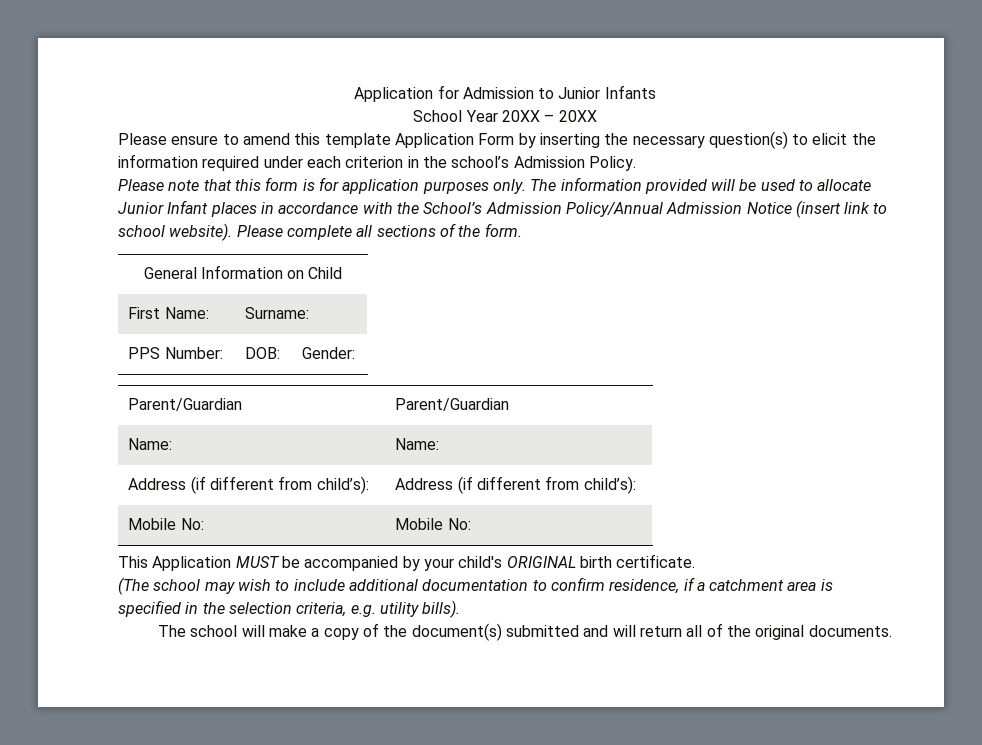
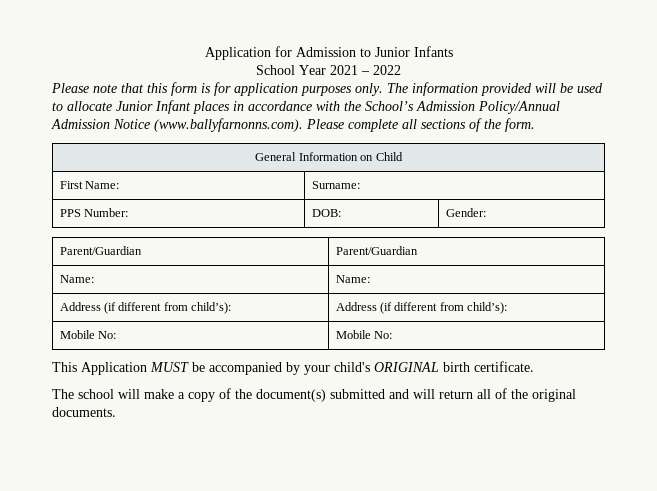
[502,110,597,122] [118,131,876,149] [118,154,636,171] 20XX – 20XX // Please ensure to amend this template Application Form by inserting the necessary question(s) to elicit the information required under each criterion in the school’s Admission Policy. -> [330,65,401,75] 2021 – 2022
[795,200,888,218] [118,223,233,241] (insert link to school website). -> [154,118,303,132] (www.ballyfarnonns.com).
[118,577,833,595] [118,600,461,618] // (The school may wish to include additional documentation to confirm residence, if a catchment area is specified in the selection criteria, e.g. utility bills). -> (534, 366) none

